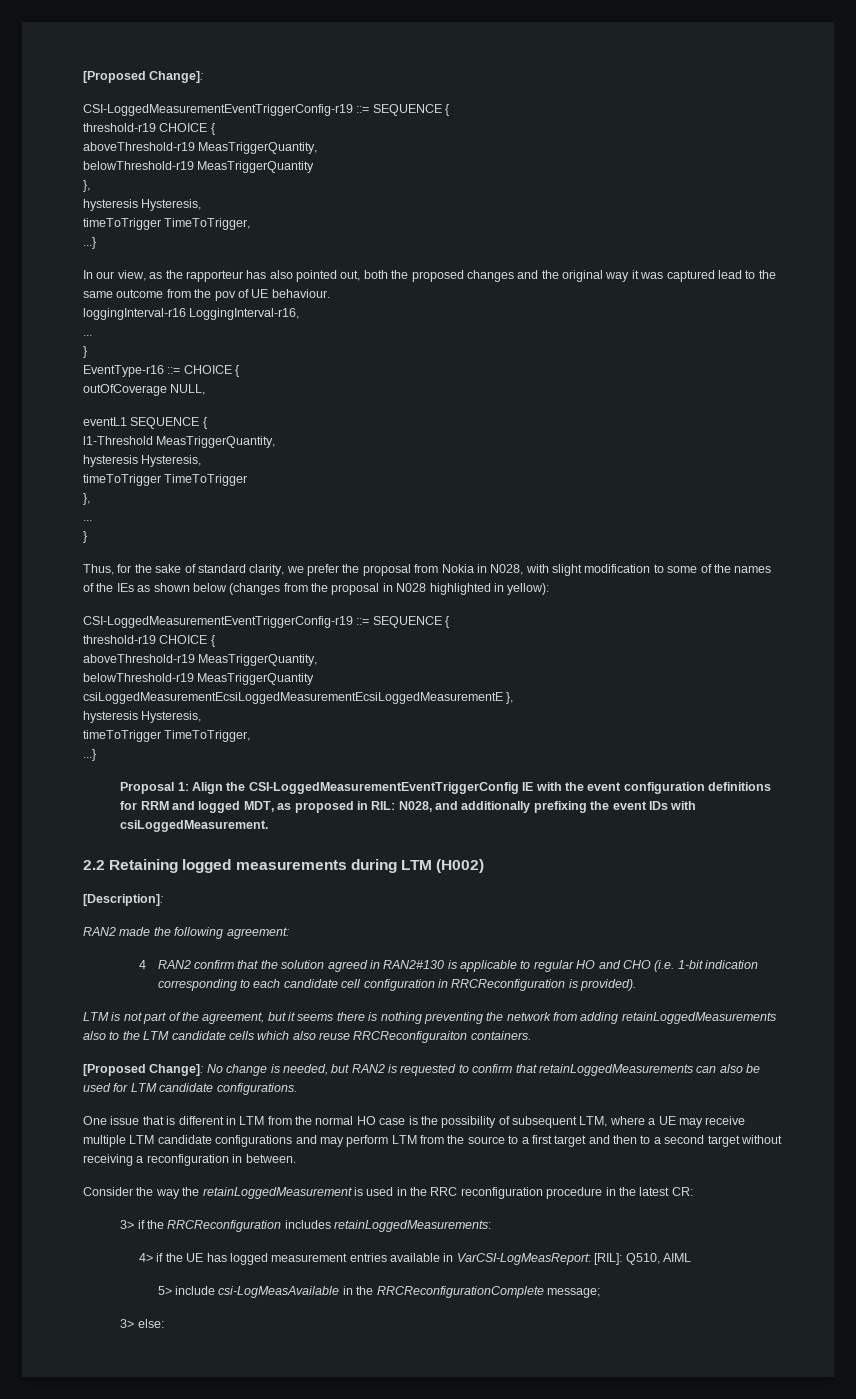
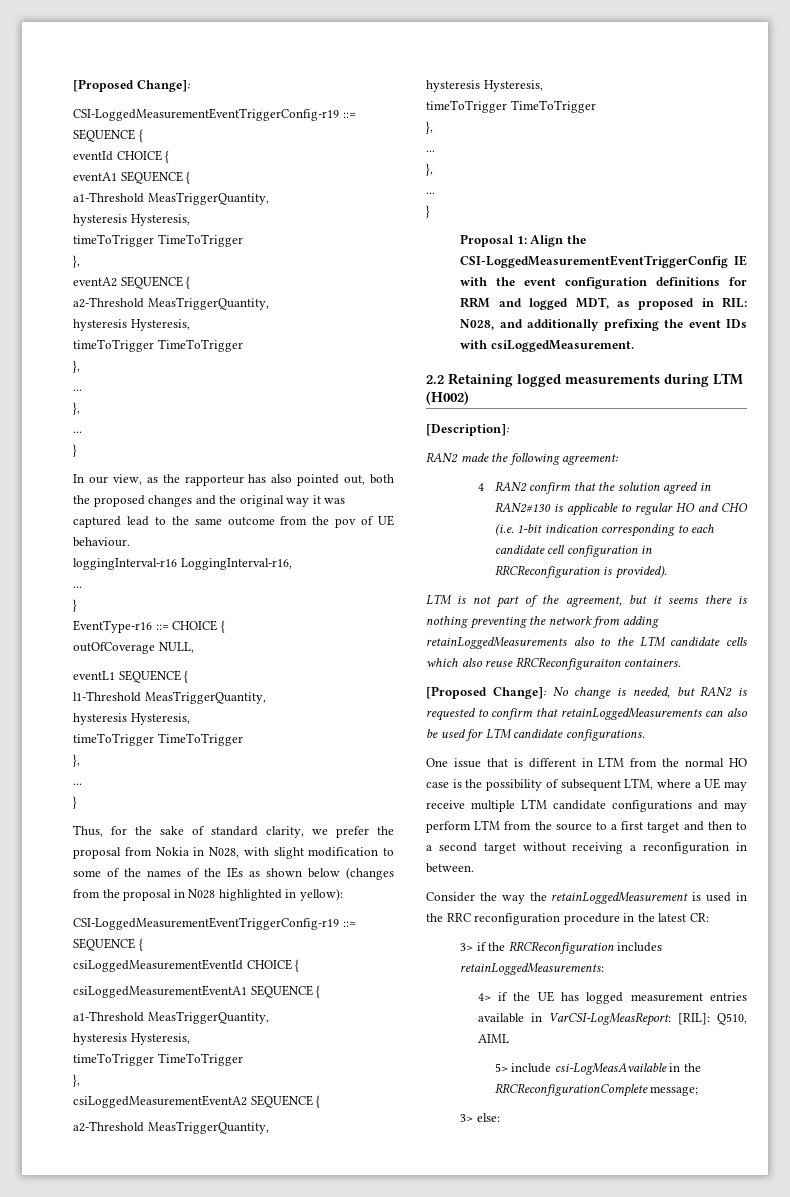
[83,123,215,135] [83,142,318,154] [83,161,315,173] [83,180,90,192] [83,199,202,211] [83,218,251,230] [83,237,96,249] threshold-r19 CHOICE { // aboveThreshold-r19 MeasTriggerQuantity, // belowThreshold-r19 MeasTriggerQuantity // }, // hysteresis Hysteresis, // timeToTrigger TimeToTrigger, // ...} -> [73,150,170,163] [73,171,191,184] [73,192,269,205] [73,214,190,226] [73,234,243,247] [73,255,80,268] [73,276,191,289] [73,297,269,310] [73,319,190,331] [73,339,243,352] [73,360,80,373] [73,389,82,391] [73,402,80,415] [73,431,82,433] [73,444,77,457] eventId CHOICE { // eventA1 SEQUENCE { // a1-Threshold MeasTriggerQuantity, // hysteresis Hysteresis, // timeToTrigger TimeToTrigger // }, // eventA2 SEQUENCE { // a2-Threshold MeasTriggerQuantity, // hysteresis Hysteresis, // timeToTrigger TimeToTrigger // }, // ... // }, // ... // }
[83,635,215,647] [83,654,318,666] [83,673,315,685] [83,692,514,704] [83,711,202,723] [83,730,251,742] [83,749,96,761] threshold-r19 CHOICE { // aboveThreshold-r19 MeasTriggerQuantity, // belowThreshold-r19 MeasTriggerQuantity // csiLoggedMeasurementEcsiLoggedMeasurementEcsiLoggedMeasurementE }, // hysteresis Hysteresis, // timeToTrigger TimeToTrigger, // ...} -> [73,959,300,972] [73,985,321,998] [73,1011,269,1024] [73,1033,190,1045] [73,1053,243,1066] [73,1074,80,1087] [73,1095,321,1108] [73,1121,269,1134] [426,80,543,92] [426,100,596,113] [426,121,433,134] [426,150,435,152] [426,163,433,176] [426,192,435,194] [426,205,430,218] csiLoggedMeasurementEventId CHOICE { // csiLoggedMeasurementEventA1 SEQUENCE { // a1-Threshold MeasTriggerQuantity, // hysteresis Hysteresis, // timeToTrigger TimeToTrigger // }, // csiLoggedMeasurementEventA2 SEQUENCE { // a2-Threshold MeasTriggerQuantity, // hysteresis Hysteresis, // timeToTrigger TimeToTrigger // }, // ... // }, // ... // }

